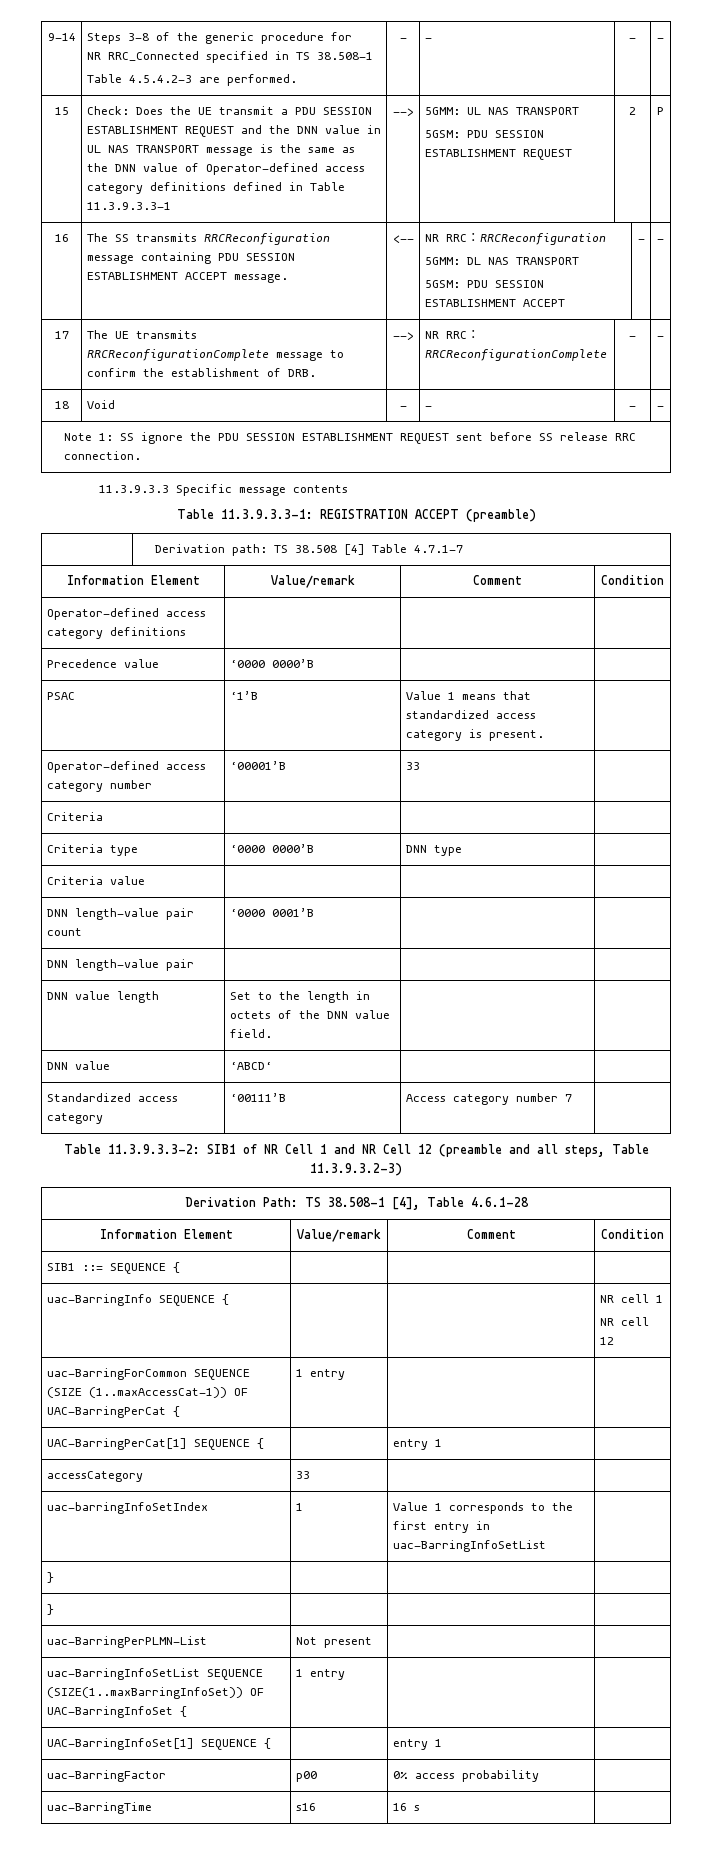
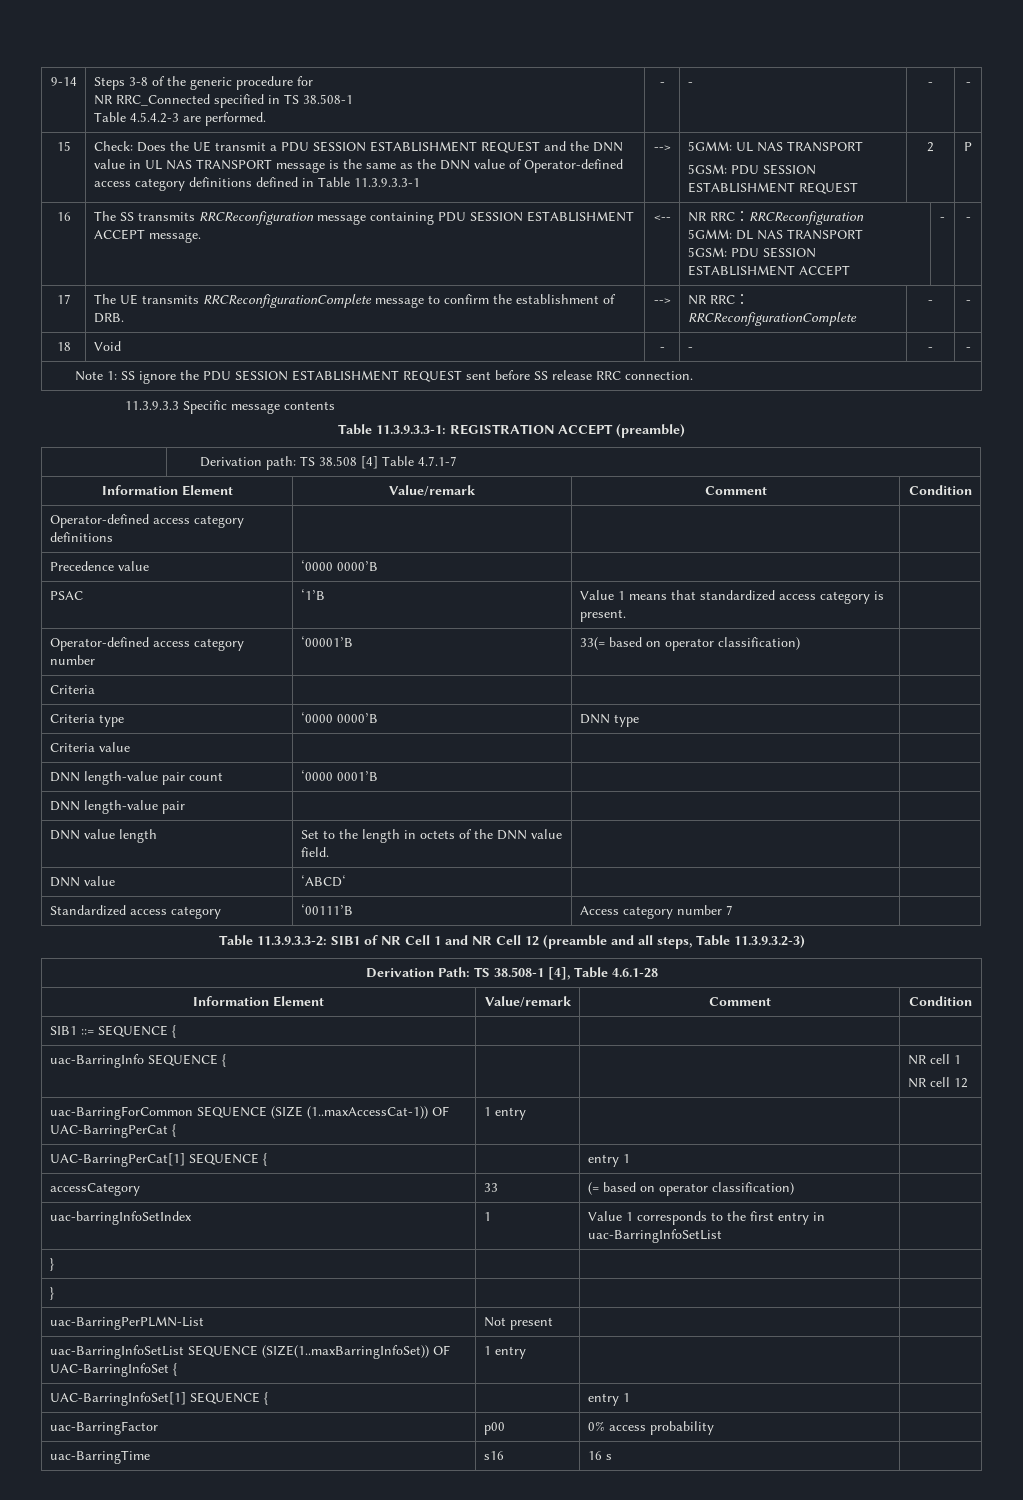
[405,762,420,770] 33 -> [579,637,800,651] 33(= based on operator classification)
(310, 1475) none -> [587,1182,794,1196] (= based on operator classification)

